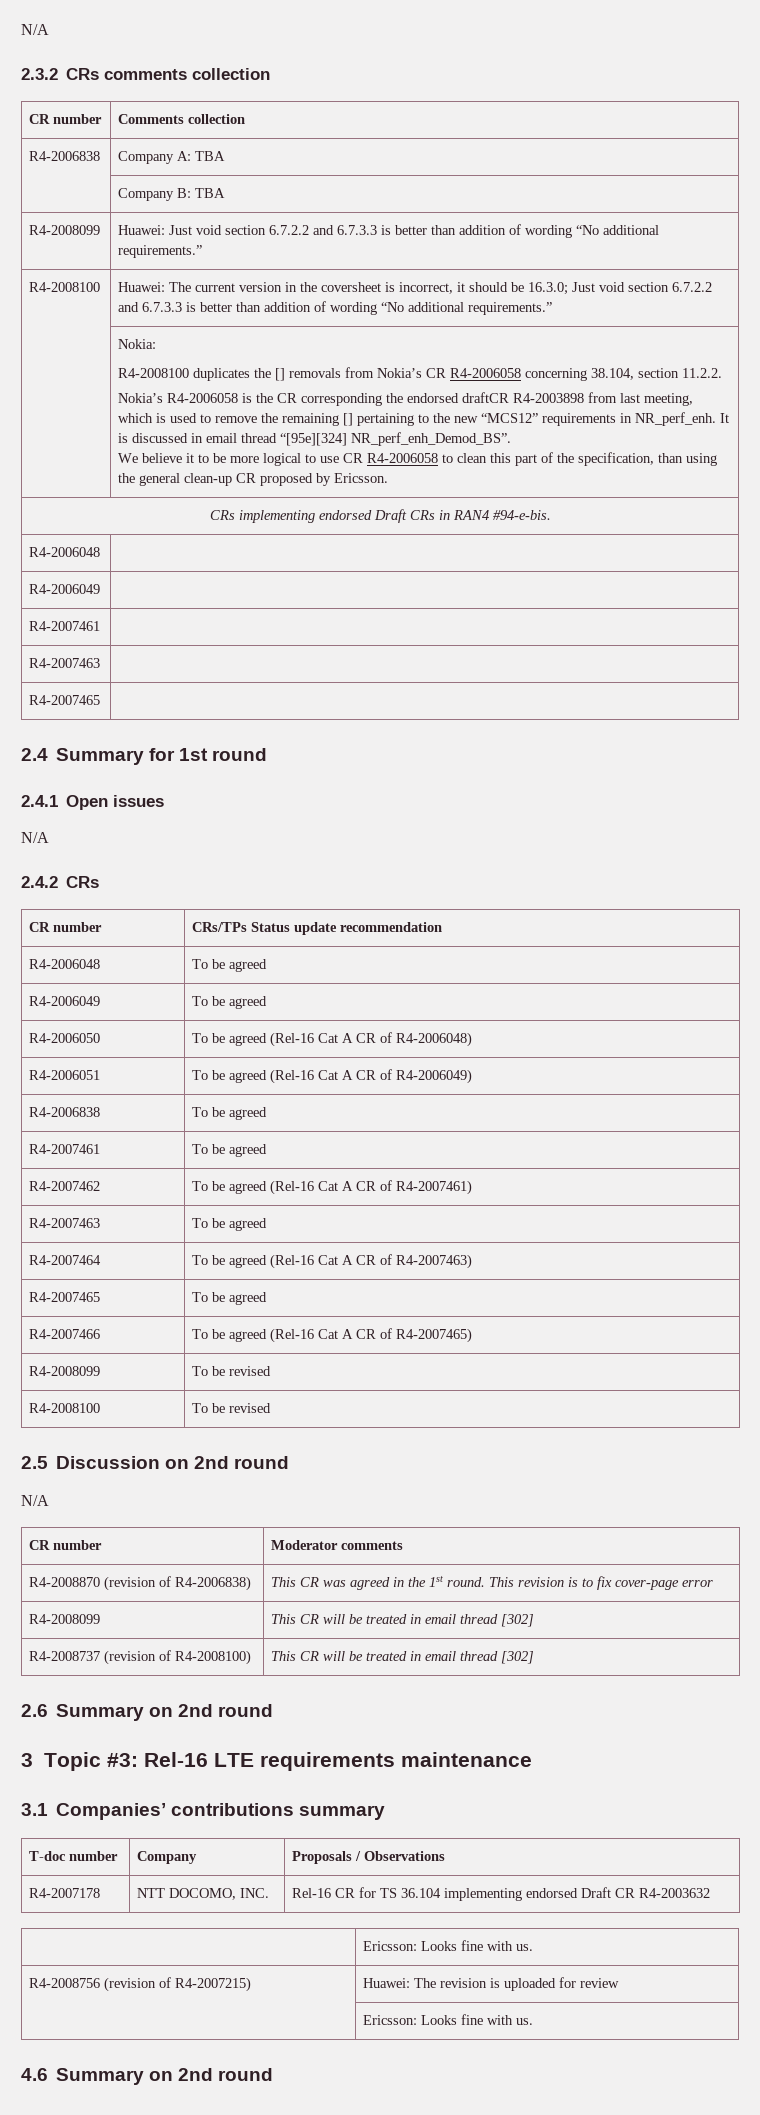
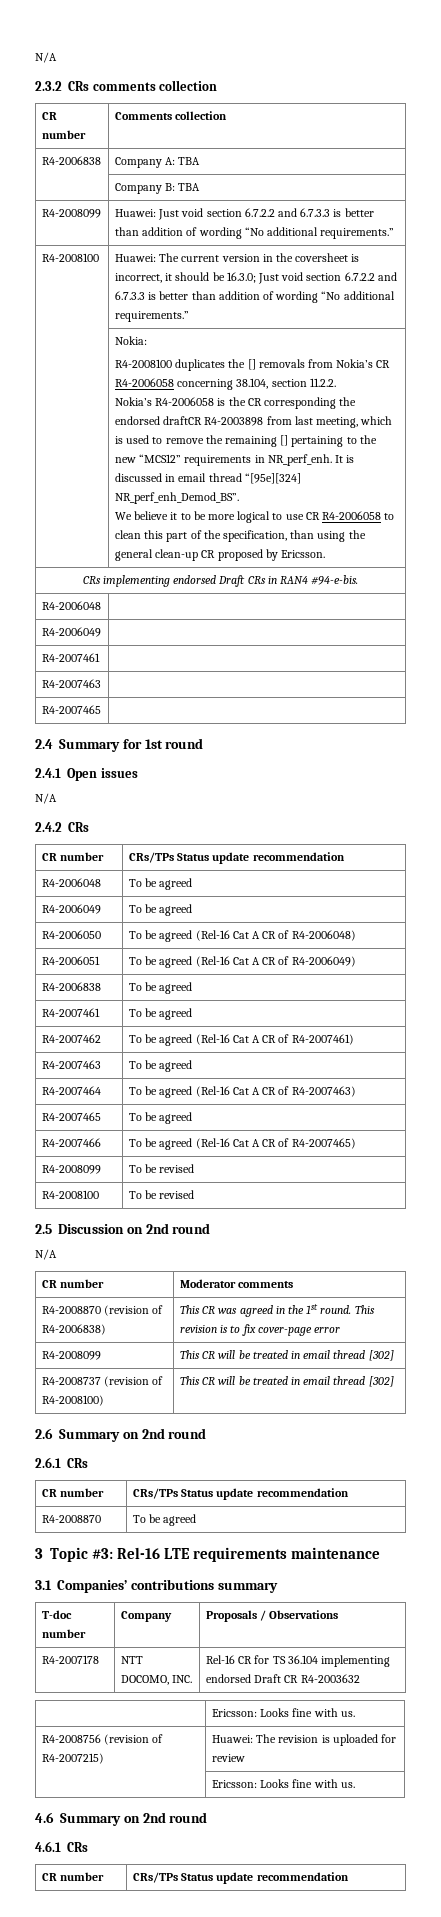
(274, 1710) none -> [35,1457,88,1468] [41,1488,105,1497] [132,1488,349,1500] [41,1515,101,1523] [132,1514,197,1526] // 2.6.1 CRs // CR number | CRs/TPs Status update recommendation // R4-2008870 | To be agreed
(274, 2074) none -> [35,1841,88,1852] [41,1872,105,1881] [132,1872,349,1884] // 4.6.1 CRs // CR number | CRs/TPs Status update recommendation

